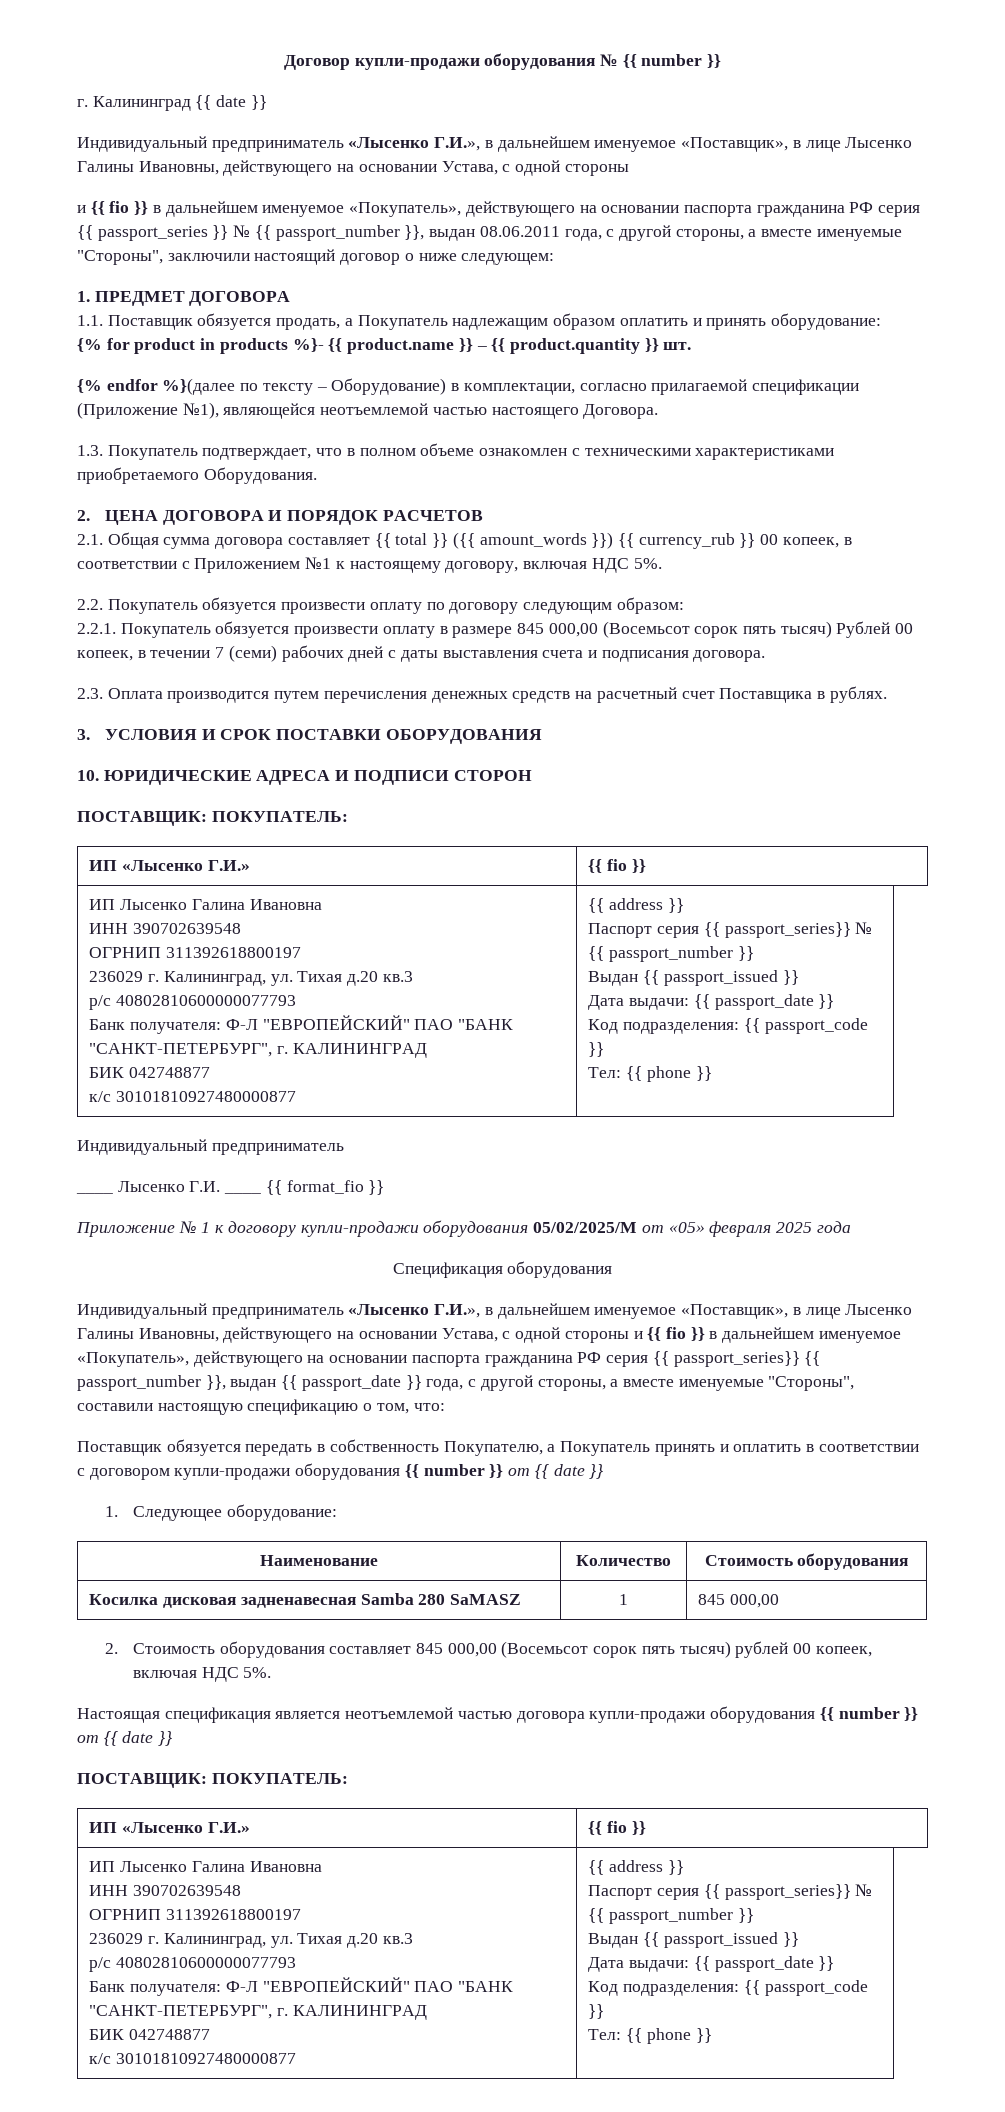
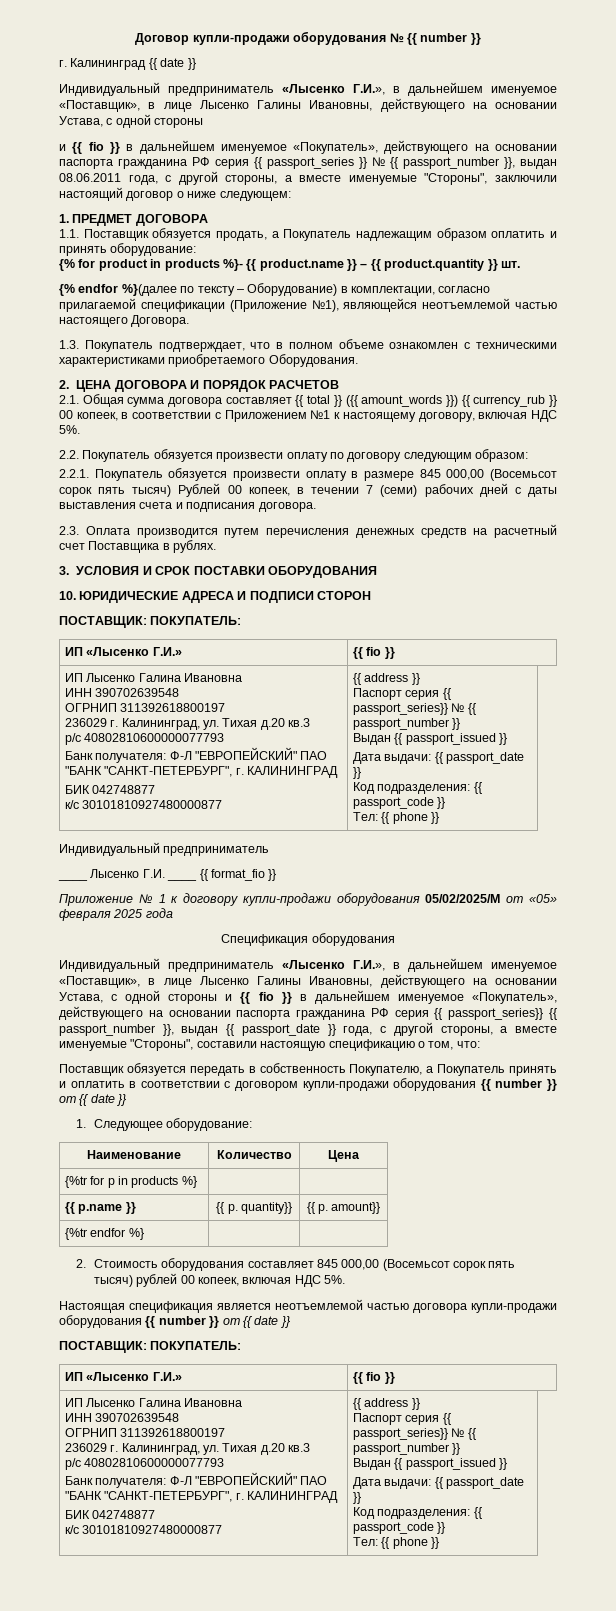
[704,1553,909,1570] [89,1593,521,1608] [619,1594,628,1605] [698,1594,780,1608] Стоимость оборудования // Косилка дисковая задненавесная Samba 280 SaMASZ | 1 | 845 000,00 -> [328,1150,360,1162] [64,1176,197,1188] [64,1202,136,1214] [216,1202,292,1214] [306,1202,381,1214] [64,1228,144,1240] Цена // {%tr for p in products %} | | // {{ p.name }} | {{ p. quantity}} | {{ p. amount}} // {%tr endfor %} | |

